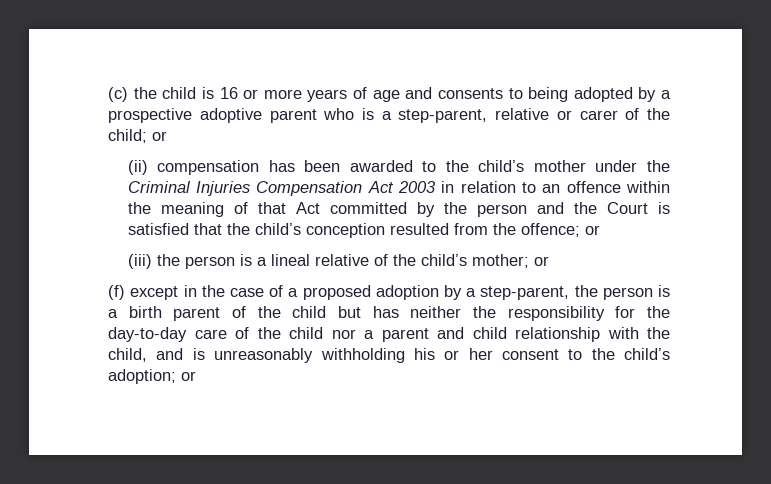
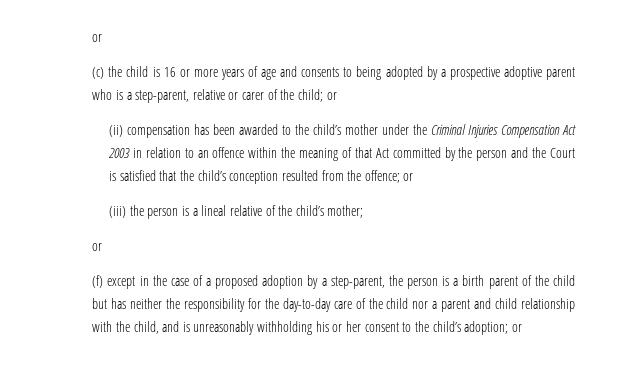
(108, 94) none -> [92,34,103,42] or //
(529, 261) none -> (364, 211) //

